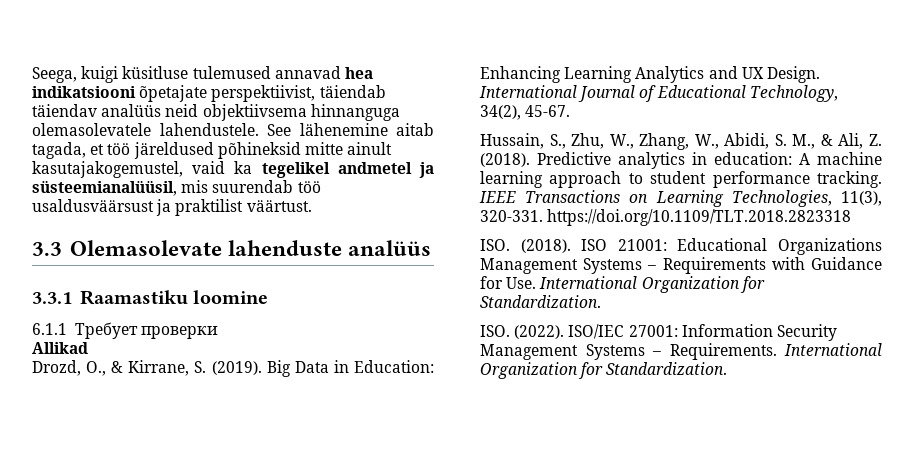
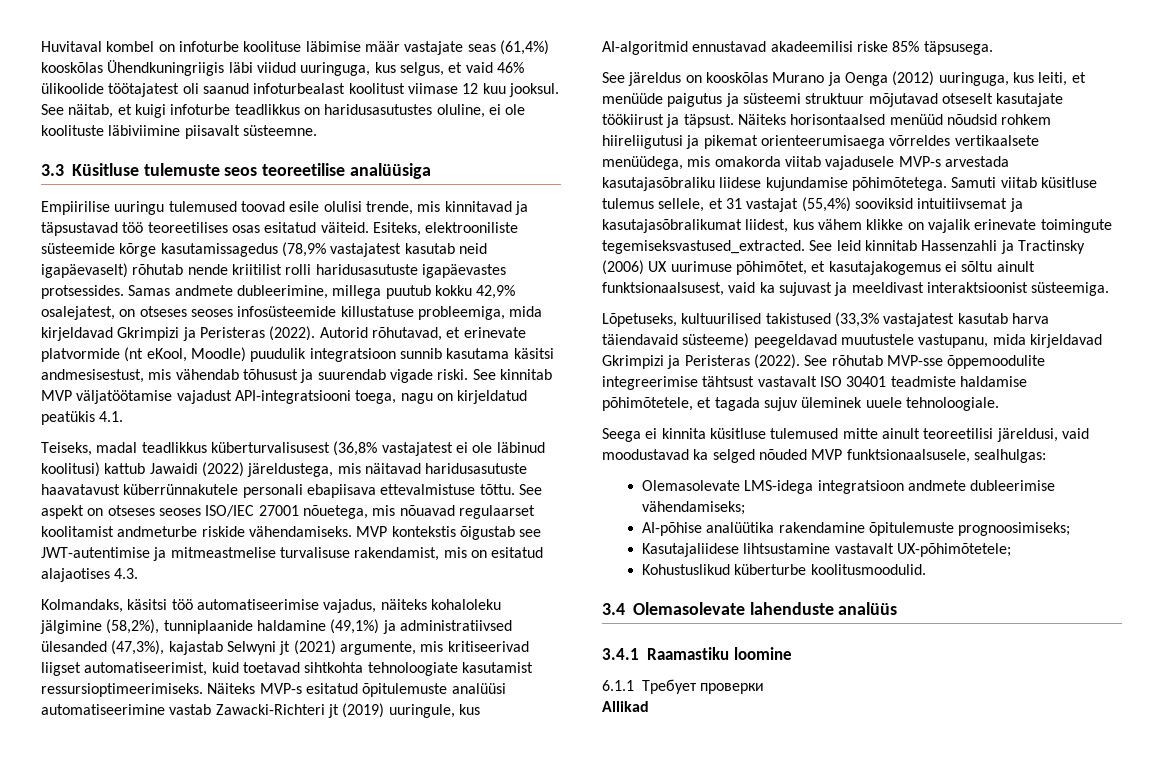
[32,66,373,83] [32,85,386,102] [32,104,400,121] [32,123,434,136] [32,142,393,159] [32,161,434,178] [32,180,321,196] [32,199,312,216] [32,242,62,256] Seega, kuigi küsitluse tulemused annavad hea indikatsiooni õpetajate perspektiivist, täiendab täiendav analüüs neid objektiivsema hinnanguga olemasolevatele lahendustele. See lähenemine aitab tagada, et töö järeldused põhineksid mitte ainult kasutajakogemustel, vaid ka tegelikel andmetel ja süsteemianalüüsil, mis suurendab töö usaldusväärsust ja praktilist väärtust. // 3.3 -> [41,40,549,55] [41,60,524,76] [41,83,559,97] [41,104,526,118] [41,125,317,139] [41,163,431,179] [41,201,528,215] [41,222,519,236] [41,242,487,257] [41,263,506,278] [41,285,516,299] [41,306,543,320] [41,326,526,341] [41,347,554,362] [41,369,552,383] [41,390,528,404] [41,411,124,425] [41,441,545,456] [41,462,528,477] [41,484,542,498] [41,505,535,519] [41,526,542,540] [41,547,544,561] [41,568,139,582] [41,599,501,613] [40,619,512,634] [41,640,529,655] [41,662,533,676] [41,683,506,697] [41,703,480,718] [602,41,993,55] [602,71,1086,86] [602,93,1064,107] [602,114,1052,128] [602,135,1039,149] [602,156,1009,170] [602,177,1097,191] [602,197,1023,212] [602,219,1112,233] [602,240,1085,254] [602,260,1035,275] [602,282,1110,296] [602,312,1049,327] [602,333,1102,348] [602,354,1046,369] [602,376,1027,390] [602,397,999,411] [602,428,1089,442] [602,449,1046,463] [642,480,1056,494] [642,501,746,515] [642,522,1071,536] [642,543,1012,557] [642,564,926,575] [602,603,625,615] Huvitaval kombel on infoturbe koolituse läbimise määr vastajate seas (61,4%) kooskõlas Ühendkuningriigis läbi viidud uuringuga, kus selgus, et vaid 46% ülikoolide töötajatest oli saanud infoturbealast koolitust viimase 12 kuu jooksul. See näitab, et kuigi infoturbe teadlikkus on haridusasutustes oluline, ei ole koolituste läbiviimine piisavalt süsteemne. // 3.3 Küsitluse tulemuste seos teoreetilise analüüsiga // Empiirilise uuringu tulemused toovad esile olulisi trende, mis kinnitavad ja täpsustavad töö teoreetilises osas esitatud väiteid. Esiteks, elektrooniliste süsteemide kõrge kasutamissagedus (78,9% vastajatest kasutab neid igapäevaselt) rõhutab nende kriitilist rolli haridusasutuste igapäevastes protsessides. Samas andmete dubleerimine, millega puutub kokku 42,9% osalejatest, on otseses seoses infosüsteemide killustatuse probleemiga, mida kirjeldavad Gkrimpizi ja Peristeras (2022). Autorid rõhutavad, et erinevate platvormide (nt eKool, Moodle) puudulik integratsioon sunnib kasutama käsitsi andmesisestust, mis vähendab tõhusust ja suurendab vigade riski. See kinnitab MVP väljatöötamise vajadust API-integratsiooni toega, nagu on kirjeldatud peatükis 4.1. // Teiseks, madal teadlikkus küberturvalisusest (36,8% vastajatest ei ole läbinud koolitusi) kattub Jawaidi (2022) järeldustega, mis näitavad haridusasutuste haavatavust küberrünnakutele personali ebapiisava ettevalmistuse tõttu. See aspekt on otseses seoses ISO/IEC 27001 nõuetega, mis nõuavad regulaarset koolitamist andmeturbe riskide vähendamiseks. MVP kontekstis õigustab see JWT-autentimise ja mitmeastmelise turvalisuse rakendamist, mis on esitatud alajaotises 4.3. // Kolmandaks, käsitsi töö automatiseerimise vajadus, näiteks kohaloleku jälgimine (58,2%), tunniplaanide haldamine (49,1%) ja administratiivsed ülesanded (47,3%), kajastab Selwyni jt (2021) argumente, mis kritiseerivad liigset automatiseerimist, kuid toetavad sihtkohta tehnoloogiate kasutamist ressursioptimeerimiseks. Näiteks MVP-s esitatud õpitulemuste analüüsi automatiseerimine vastab Zawacki-Richteri jt (2019) uuringule, kus AI-algoritmid ennustavad akadeemilisi riske 85% täpsusega. // See järeldus on kooskõlas Murano ja Oenga (2012) uuringuga, kus leiti, et menüüde paigutus ja süsteemi struktuur mõjutavad otseselt kasutajate töökiirust ja täpsust. Näiteks horisontaalsed menüüd nõudsid rohkem hiireliigutusi ja pikemat orienteerumisaega võrreldes vertikaalsete menüüdega, mis omakorda viitab vajadusele MVP-s arvestada kasutajasõbraliku liidese kujundamise põhimõtetega. Samuti viitab küsitluse tulemus sellele, et 31 vastajat (55,4%) sooviksid intuitiivsemat ja kasutajasõbralikumat liidest, kus vähem klikke on vajalik erinevate toimingute tegemiseksvastused_extracted. See leid kinnitab Hassenzahli ja Tractinsky (2006) UX uurimuse põhimõtet, et kasutajakogemus ei sõltu ainult funktsionaalsusest, vaid ka sujuvast ja meeldivast interaktsioonist süsteemiga. // Lõpetuseks, kultuurilised takistused (33,3% vastajatest kasutab harva täiendavaid süsteeme) peegeldavad muutustele vastupanu, mida kirjeldavad Gkrimpizi ja Peristeras (2022). See rõhutab MVP-sse õppemoodulite integreerimise tähtsust vastavalt ISO 30401 teadmiste haldamise põhimõtetele, et tagada sujuv üleminek uuele tehnoloogiale. // Seega ei kinnita küsitluse tulemused mitte ainult teoreetilisi järeldusi, vaid moodustavad ka selged nõuded MVP funktsionaalsusele, sealhulgas: // Olemasolevate LMS-idega integratsioon andmete dubleerimise vähendamiseks; // AI-põhise analüütika rakendamine õpitulemuste prognoosimiseks; // Kasutajaliidese lihtsustamine vastavalt UX-põhimõtetele; // Kohustuslikud küberturbe koolitusmoodulid. // 3.4
[32,292,72,304] 3.3.1 -> [602,648,639,660] 3.4.1
[32,360,434,377] [480,66,820,83] [479,85,838,102] [480,105,571,120] [480,133,882,150] [480,152,882,169] [480,171,882,188] [479,190,882,207] [480,209,852,226] [480,238,882,255] [480,257,882,274] [480,276,765,293] [480,295,601,308] [480,324,837,341] [480,343,882,360] [480,362,728,379] // Drozd, O., & Kirrane, S. (2019). Big Data in Education: Enhancing Learning Analytics and UX Design. International Journal of Educational Technology, 34(2), 45-67. // Hussain, S., Zhu, W., Zhang, W., Abidi, S. M., & Ali, Z. (2018). Predictive analytics in education: A machine learning approach to student performance tracking. IEEE Transactions on Learning Technologies, 11(3), 320-331. https://doi.org/10.1109/TLT.2018.2823318 // ISO. (2018). ISO 21001: Educational Organizations Management Systems – Requirements with Guidance for Use. International Organization for Standardization. // ISO. (2022). ISO/IEC 27001: Information Security Management Systems – Requirements. International Organization for Standardization. -> (649, 706) none

